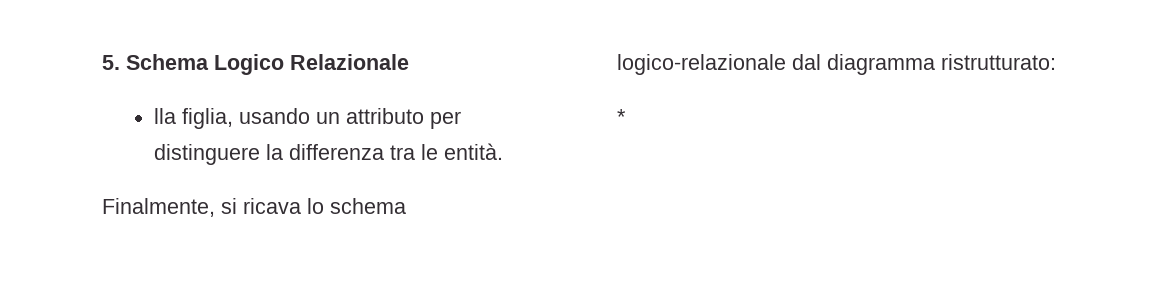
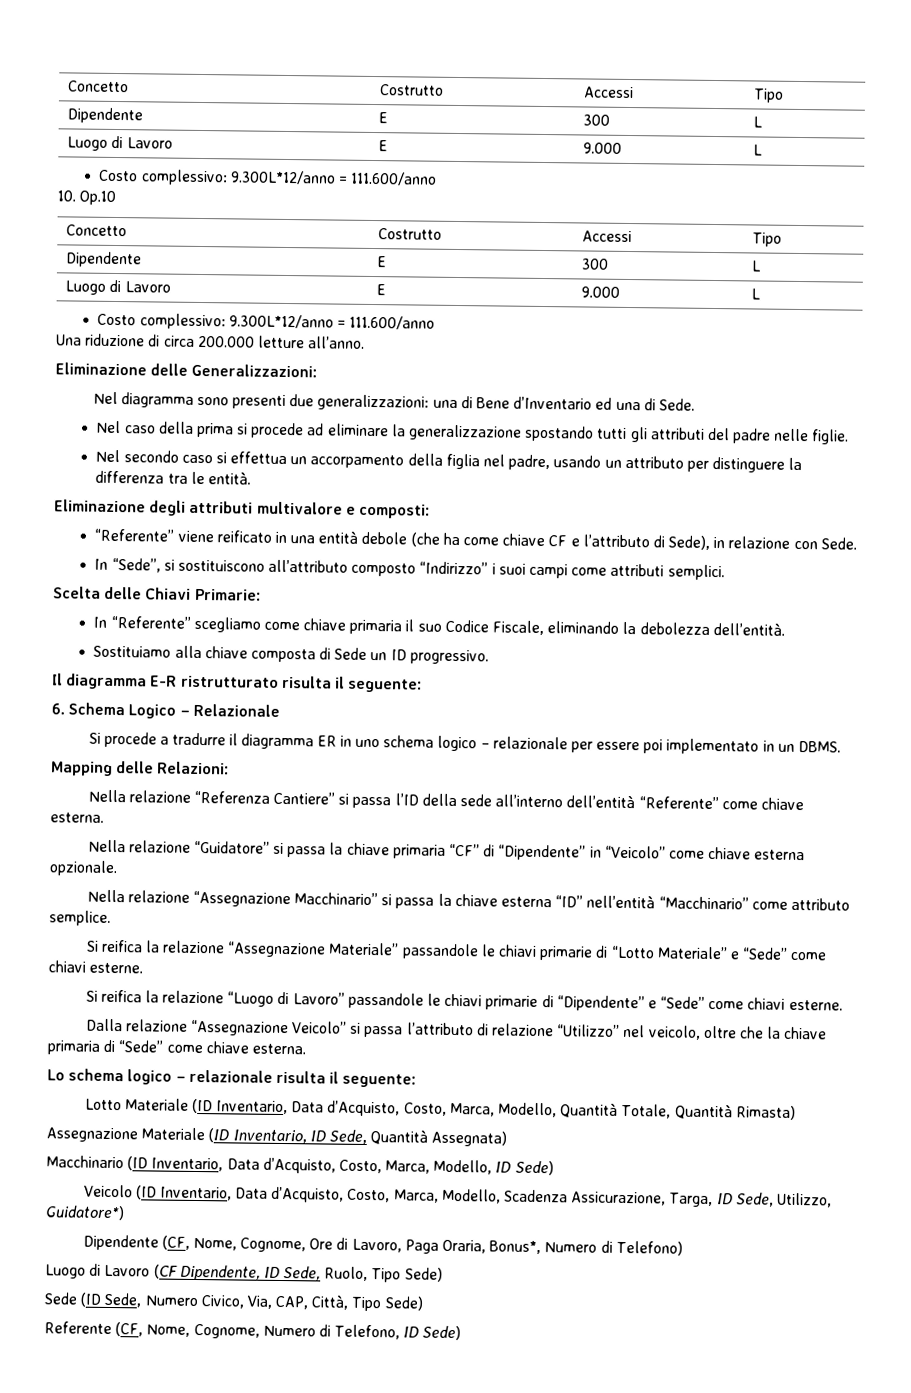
[102,54,409,75] [154,108,234,129] 5. Schema Logico Relazionale // lla figlia, -> [68,80,130,93] [380,84,445,96] [584,86,635,99] [753,88,785,103] [67,107,144,124] [379,112,389,124] [583,114,611,126] [753,116,763,128] [67,135,173,151] [379,140,389,152] [583,142,623,154] [753,144,763,156] [99,169,438,186] [57,190,117,206] [66,224,128,237] [378,228,443,240] [582,230,633,243] [752,232,783,247] [66,251,143,268] [378,256,388,268] [582,258,610,270] [751,260,762,272] [65,279,171,295] [377,284,387,296] [581,286,621,298] [751,288,761,300] [97,313,436,330] [56,333,366,349] [55,362,318,378] [92,391,695,411] [96,420,850,445] [95,449,551,471] Concetto | Costrutto | Accessi | Tipo // Dipendente | E | 300 | L // Luogo di Lavoro | E | 9.000 | L // Costo complessivo: 9.300L*12/anno = 111.600/anno // 10. Op.10 // Concetto | Costrutto | Accessi | Tipo // Dipendente | E | 300 | L // Luogo di Lavoro | E | 9.000 | L // Costo complessivo: 9.300L*12/anno = 111.600/anno // Una riduzione di circa 200.000 letture all’anno. // Eliminazione delle Generalizzazioni: // Nel diagramma sono presenti due generalizzazioni: una di Bene d’Inventario ed una di Sede. // Nel caso della prima si procede ad eliminare la generalizzazione spostando tutti gli attributi del padre nelle figlie. // Nel secondo caso si effettua un accorpamento della figlia nel padre,
[102,198,406,217] [617,54,1056,75] [617,109,626,124] Finalmente, si ricava lo schema logico-relazionale dal diagramma ristrutturato: // * -> [54,499,430,519] [94,528,857,550] [94,557,725,581] [53,586,261,601] [93,615,785,636] [93,645,489,665] [52,673,423,693] [51,702,280,719] [88,731,842,755] [51,761,230,776] [87,789,804,811] [50,812,104,823] [87,839,806,861] [49,860,118,877] [86,889,850,911] [49,910,111,926] [85,939,828,961] [48,960,144,974] [85,989,843,1012] [85,1018,828,1040] [47,1039,306,1055] [47,1068,417,1088] [84,1098,796,1120] [46,1127,508,1147] [46,1155,554,1176] [83,1184,832,1208] [45,1205,125,1221] [82,1234,683,1256] [45,1263,443,1283] [44,1292,423,1312] [44,1321,462,1341] Eliminazione degli attributi multivalore e composti: // “Referente” viene reificato in una entità debole (che ha come chiave CF e l’attributo di Sede), in relazione con Sede. // In “Sede”, si sostituiscono all’attributo composto “Indirizzo” i suoi campi come attributi semplici. // Scelta delle Chiavi Primarie: // In “Referente” scegliamo come chiave primaria il suo Codice Fiscale, eliminando la debolezza dell’entità. // Sostituiamo alla chiave composta di Sede un ID progressivo. // Il diagramma E-R ristrutturato risulta il seguente: // 6. Schema Logico – Relazionale // Si procede a tradurre il diagramma ER in uno schema logico – relazionale per essere poi implementato in un DBMS. // Mapping delle Relazioni: // Nella relazione “Referenza Cantiere” si passa l’ID della sede all’interno dell’entità “Referente” come chiave esterna. // Nella relazione “Guidatore” si passa la chiave primaria “CF” di “Dipendente” in “Veicolo” come chiave esterna opzionale. // Nella relazione “Assegnazione Macchinario” si passa la chiave esterna “ID” nell’entità “Macchinario” come attributo semplice. // Si reifica la relazione “Assegnazione Materiale” passandole le chiavi primarie di “Lotto Materiale” e “Sede” come chiavi esterne. // Si reifica la relazione “Luogo di Lavoro” passandole le chiavi primarie di “Dipendente” e “Sede” come chiavi esterne. // Dalla relazione “Assegnazione Veicolo” si passa l’attributo di relazione “Utilizzo” nel veicolo, oltre che la chiave primaria di “Sede” come chiave esterna. // Lo schema logico – relazionale risulta il seguente: // Lotto Materiale (ID Inventario, Data d’Acquisto, Costo, Marca, Modello, Quantità Totale, Quantità Rimasta) // Assegnazione Materiale (ID Inventario, ID Sede, Quantità Assegnata) // Macchinario (ID Inventario, Data d’Acquisto, Costo, Marca, Modello, ID Sede) // Veicolo (ID Inventario, Data d’Acquisto, Costo, Marca, Modello, Scadenza Assicurazione, Targa, ID Sede, Utilizzo, Guidatore*) // Dipendente (CF, Nome, Cognome, Ore di Lavoro, Paga Oraria, Bonus*, Numero di Telefono) // Luogo di Lavoro (CF Dipendente, ID Sede, Ruolo, Tipo Sede) // Sede (ID Sede, Numero Civico, Via, CAP, Città, Tipo Sede) // Referente (CF, Nome, Cognome, Numero di Telefono, ID Sede)

